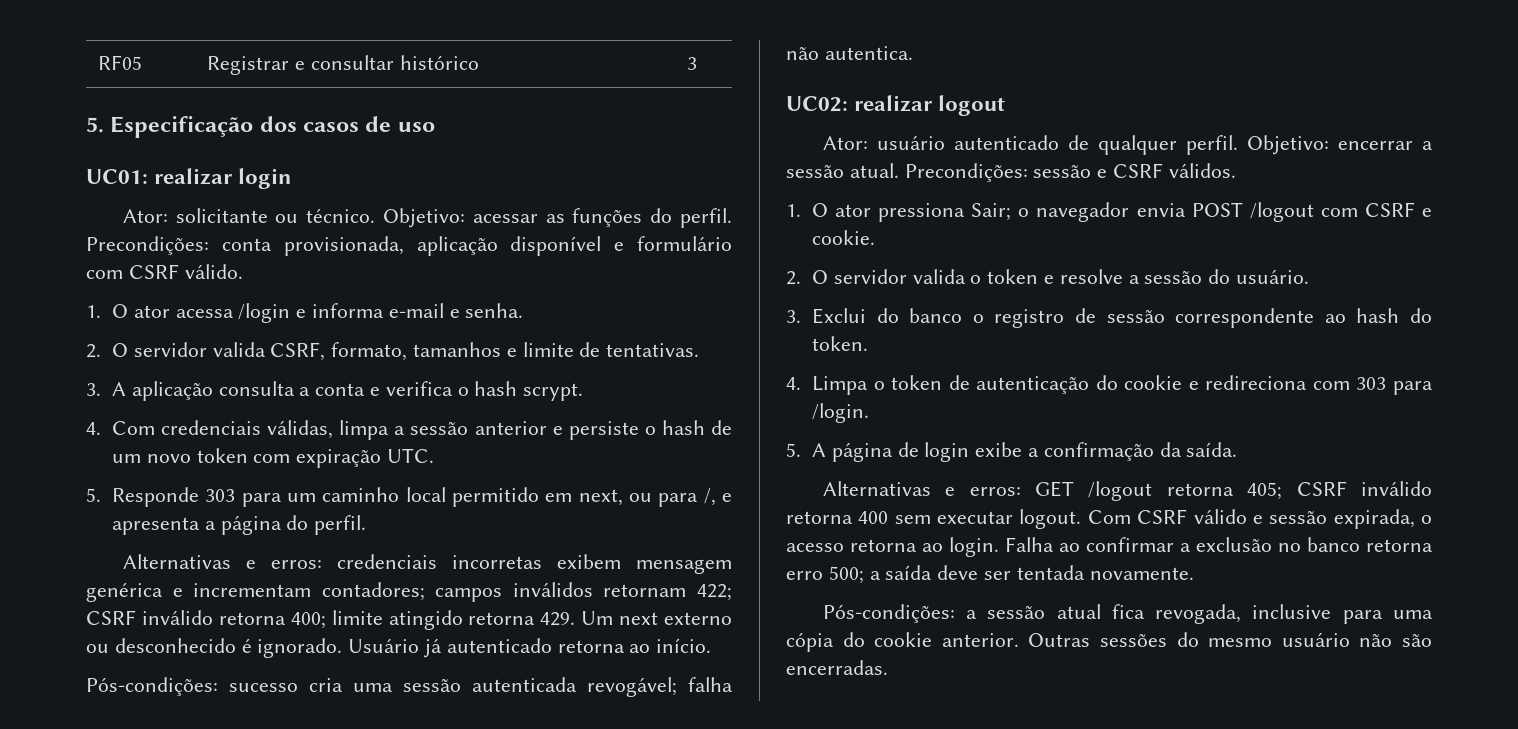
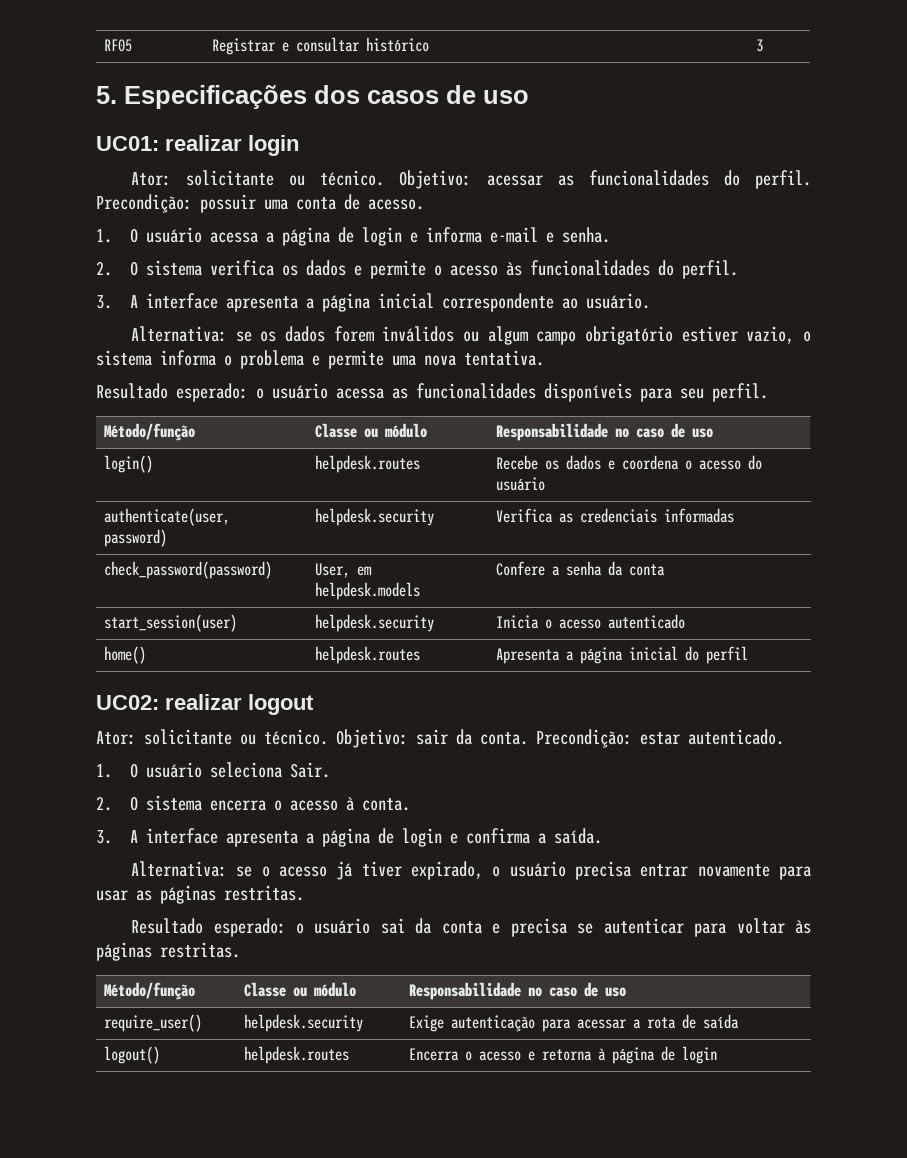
[110,116,254,138] Especificação -> [124,85,307,109] Especificações
[572,208,733,228] [86,236,732,256] [86,264,243,279] [86,303,291,323] funções do perfil. Precondições: conta provisionada, aplicação disponível e formulário com CSRF válido. // 1. O ator acessa /login -> [588,170,811,189] [96,194,424,213] [96,227,402,246] funcionalidades do perfil. Precondição: possuir uma conta de acesso. // 1. O usuário acessa a página de login
[133,342,700,361] [86,381,584,401] [86,420,732,440] [112,448,435,468] [86,487,732,507] [112,515,367,535] [122,554,732,574] [86,582,732,602] [86,610,732,630] [86,638,712,658] [86,677,733,697] [786,46,913,60] [786,95,1006,116] [822,135,1433,155] [786,163,1236,182] [786,202,1432,222] [812,230,876,245] [786,269,1310,285] [786,308,1432,328] [812,336,869,351] [786,375,1433,395] [812,403,870,423] [786,442,1238,462] [822,481,1432,501] [786,509,1432,529] [786,537,1433,557] [786,565,1194,584] [822,604,1433,624] [786,632,1432,652] [786,660,888,675] servidor valida CSRF, formato, tamanhos e limite de tentativas. // 3. A aplicação consulta a conta e verifica o hash scrypt. // 4. Com credenciais válidas, limpa a sessão anterior e persiste o hash de um novo token com expiração UTC. // 5. Responde 303 para um caminho local permitido em next, ou para /, e apresenta a página do perfil. // Alternativas e erros: credenciais incorretas exibem mensagem genérica e incrementam contadores; campos inválidos retornam 422; CSRF inválido retorna 400; limite atingido retorna 429. Um next externo ou desconhecido é ignorado. Usuário já autenticado retorna ao início. // Pós-condições: sucesso cria uma sessão autenticada revogável; falha não autentica. // UC02: realizar logout // Ator: usuário autenticado de qualquer perfil. Objetivo: encerrar a sessão atual. Precondições: sessão e CSRF válidos. // 1. O ator pressiona Sair; o navegador envia POST /logout com CSRF e cookie. // 2. O servidor valida o token e resolve a sessão do usuário. // 3. Exclui do banco o registro de sessão correspondente ao hash do token. // 4. Limpa o token de autenticação do cookie e redireciona com 303 para /login. // 5. A página de login exibe a confirmação da saída. // Alternativas e erros: GET /logout retorna 405; CSRF inválido retorna 400 sem executar logout. Com CSRF válido e sessão expirada, o acesso retorna ao login. Falha ao confirmar a exclusão no banco retorna erro 500; a saída deve ser tentada novamente. // Pós-condições: a sessão atual fica revogada, inclusive para uma cópia do cookie anterior. Outras sessões do mesmo usuário não são encerradas. -> [145,260,738,279] [96,293,650,312] [131,326,812,345] [96,350,544,369] [96,383,768,402] [104,423,196,441] [315,423,428,438] [496,423,714,441] [104,455,154,473] [315,455,421,473] [496,455,763,470] [496,477,546,491] [104,508,231,526] [104,529,168,547] [315,508,435,526] [496,508,735,523] [104,561,273,579] [315,563,373,578] [315,582,421,600] [496,561,666,576] [104,614,238,632] [315,614,435,632] [496,614,686,629] [104,646,147,664] [315,646,421,664] [496,646,749,664] [96,694,314,715] [96,729,784,748] [96,762,330,778] [96,795,410,811] [96,828,602,847] [131,861,811,880] [96,885,304,904] [131,918,811,937] [96,942,240,961] [104,982,196,1000] [244,982,357,997] [409,982,627,1000] [104,1014,203,1032] [244,1014,364,1032] [409,1014,740,1032] [104,1046,161,1064] [244,1046,350,1064] [409,1046,718,1064] sistema verifica os dados e permite o acesso às funcionalidades do perfil. // 3. A interface apresenta a página inicial correspondente ao usuário. // Alternativa: se os dados forem inválidos ou algum campo obrigatório estiver vazio, o sistema informa o problema e permite uma nova tentativa. // Resultado esperado: o usuário acessa as funcionalidades disponíveis para seu perfil. // Método/função | Classe ou módulo | Responsabilidade no caso de uso // login() | helpdesk.routes | Recebe os dados e coordena o acesso do usuário // authenticate(user, password) | helpdesk.security | Verifica as credenciais informadas // check_password(password) | User, em helpdesk.models | Confere a senha da conta // start_session(user) | helpdesk.security | Inicia o acesso autenticado // home() | helpdesk.routes | Apresenta a página inicial do perfil // UC02: realizar logout // Ator: solicitante ou técnico. Objetivo: sair da conta. Precondição: estar autenticado. // 1. O usuário seleciona Sair. // 2. O sistema encerra o acesso à conta. // 3. A interface apresenta a página de login e confirma a saída. // Alternativa: se o acesso já tiver expirado, o usuário precisa entrar novamente para usar as páginas restritas. // Resultado esperado: o usuário sai da conta e precisa se autenticar para voltar às páginas restritas. // Método/função | Classe ou módulo | Responsabilidade no caso de uso // require_user() | helpdesk.security | Exige autenticação para acessar a rota de saída // logout() | helpdesk.routes | Encerra o acesso e retorna à página de login

